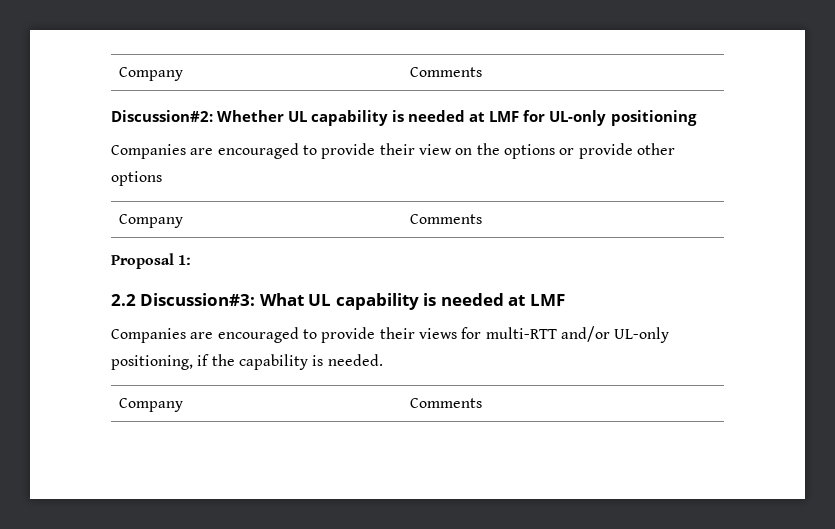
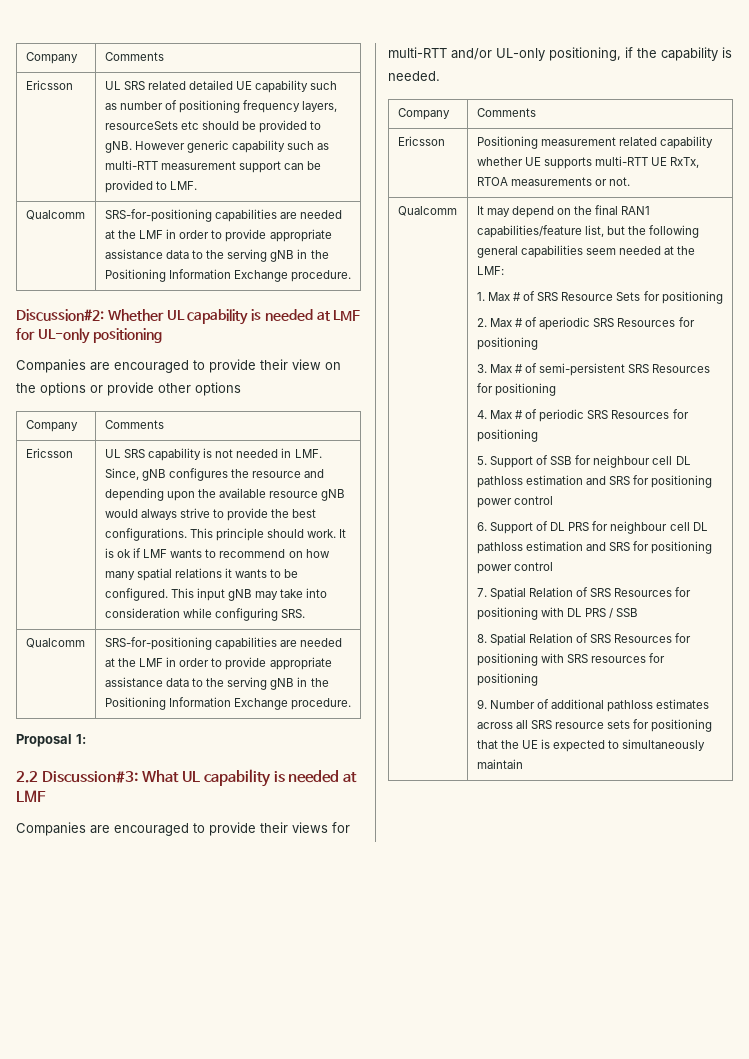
[118,67,183,81] [409,67,482,77] Company | Comments -> [25,52,78,64] [104,52,164,61] [25,80,73,90] [104,80,338,93] [104,100,338,113] [104,120,322,133] [104,140,330,153] [104,160,322,173] [104,180,197,193] [25,210,85,220] [104,209,343,222] [104,229,332,242] [104,249,329,262] [104,269,352,282] Company | Comments // Ericsson | UL SRS related detailed UE capability such as number of positioning frequency layers, resourceSets etc should be provided to gNB. However generic capability such as multi-RTT measurement support can be provided to LMF. // Qualcomm | SRS-for-positioning capabilities are needed at the LMF in order to provide appropriate assistance data to the serving gNB in the Positioning Information Exchange procedure.
(482, 219) none -> [25,448,73,458] [104,448,322,461] [104,468,325,481] [104,488,346,501] [104,508,317,521] [104,528,347,541] [104,548,330,558] [104,568,299,581] [104,588,328,601] [104,608,306,621] [25,638,85,648] [104,637,343,650] [104,657,332,670] [104,677,329,690] [104,697,352,710] // Ericsson | UL SRS capability is not needed in LMF. Since, gNB configures the resource and depending upon the available resource gNB would always strive to provide the best configurations. This principle should work. It is ok if LMF wants to recommend on how many spatial relations it wants to be configured. This input gNB may take into consideration while configuring SRS. // Qualcomm | SRS-for-positioning capabilities are needed at the LMF in order to provide appropriate assistance data to the serving gNB in the Positioning Information Exchange procedure.
(482, 403) none -> [397,136,445,146] [476,136,714,149] [476,156,700,169] [476,177,631,186] [397,206,457,216] [476,205,651,218] [476,225,700,238] [476,245,696,258] [476,266,504,275] [476,291,723,304] [476,317,695,330] [476,337,538,350] [476,363,711,376] [476,383,556,396] [476,409,689,422] [476,429,538,442] [476,455,691,468] [476,475,713,488] [476,496,553,508] [476,521,708,534] [476,541,713,554] [476,562,553,574] [476,587,692,600] [476,607,639,620] [476,633,692,646] [476,653,666,666] [476,673,538,686] [476,699,710,712] [476,719,713,732] [476,739,706,752] [476,759,523,769] // Ericsson | Positioning measurement related capability whether UE supports multi-RTT UE RxTx, RTOA measurements or not. // Qualcomm | It may depend on the final RAN1 capabilities/feature list, but the following general capabilities seem needed at the LMF: // 1. Max # of SRS Resource Sets for positioning // 2. Max # of aperiodic SRS Resources for positioning // 3. Max # of semi-persistent SRS Resources for positioning // 4. Max # of periodic SRS Resources for positioning // 5. Support of SSB for neighbour cell DL pathloss estimation and SRS for positioning power control // 6. Support of DL PRS for neighbour cell DL pathloss estimation and SRS for positioning power control // 7. Spatial Relation of SRS Resources for positioning with DL PRS / SSB // 8. Spatial Relation of SRS Resources for positioning with SRS resources for positioning // 9. Number of additional pathloss estimates across all SRS resource sets for positioning that the UE is expected to simultaneously maintain

